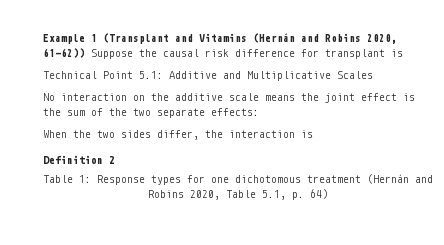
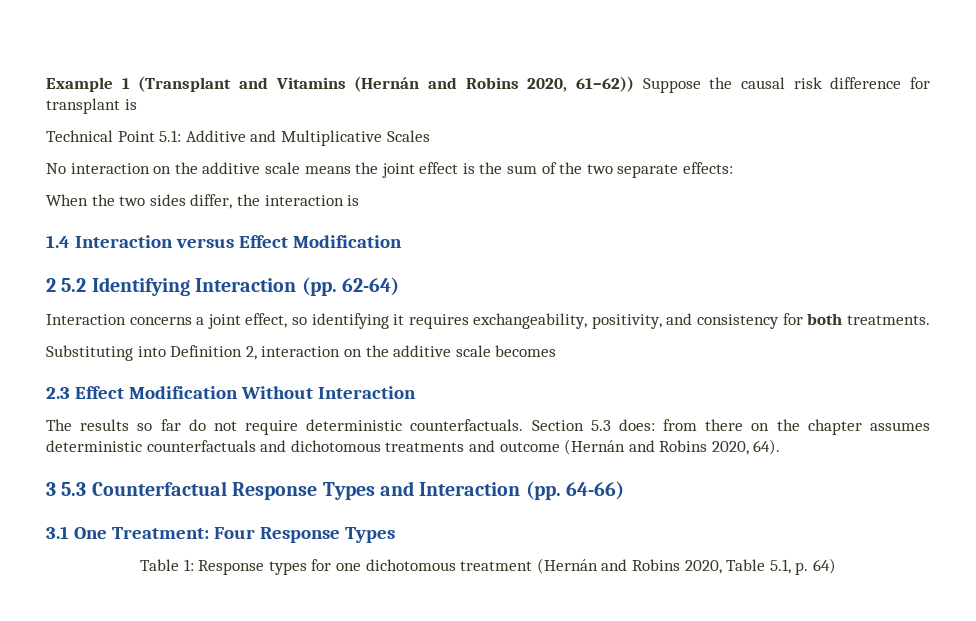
[43,155,115,164] Definition 2 -> [46,235,402,248] [46,277,399,296] [46,313,930,329] [46,345,557,361] [46,386,416,399] [46,419,930,435] [46,439,781,455] [46,481,625,500] [46,526,395,543] 1.4 Interaction versus Effect Modification // 2 5.2 Identifying Interaction (pp. 62-64) // Interaction concerns a joint effect, so identifying it requires exchangeability, positivity, and consistency for both treatments. // Substituting into Definition 2, interaction on the additive scale becomes // 2.3 Effect Modification Without Interaction // The results so far do not require deterministic counterfactuals. Section 5.3 does: from there on the chapter assumes deterministic counterfactuals and dichotomous treatments and outcome (Hernán and Robins 2020, 64). // 3 5.3 Counterfactual Response Types and Interaction (pp. 64-66) // 3.1 One Treatment: Four Response Types

